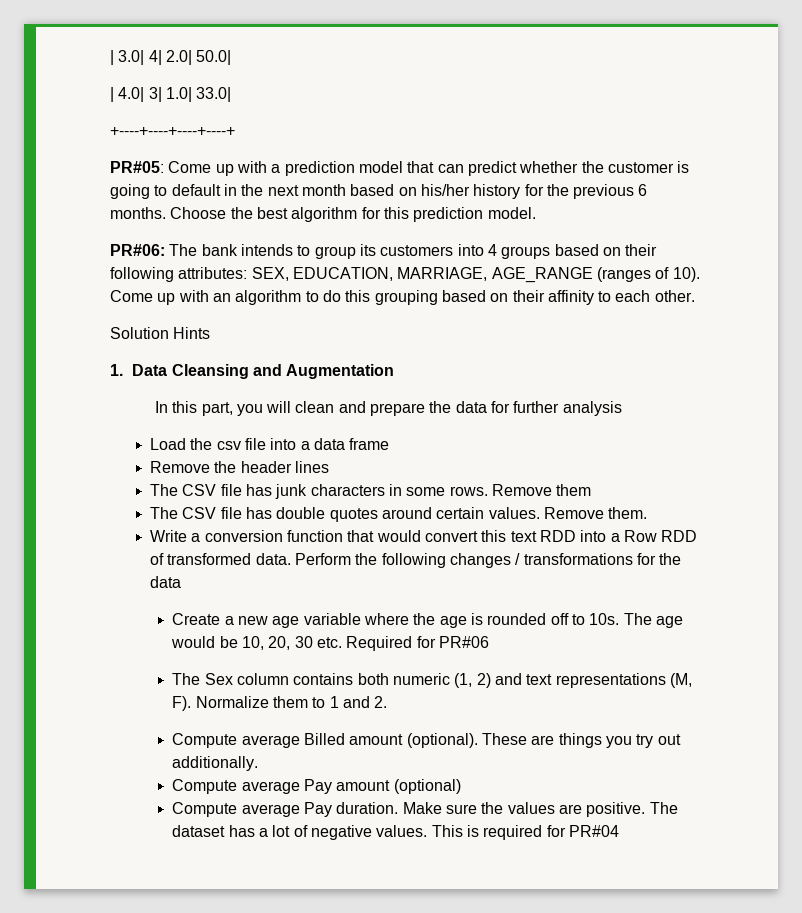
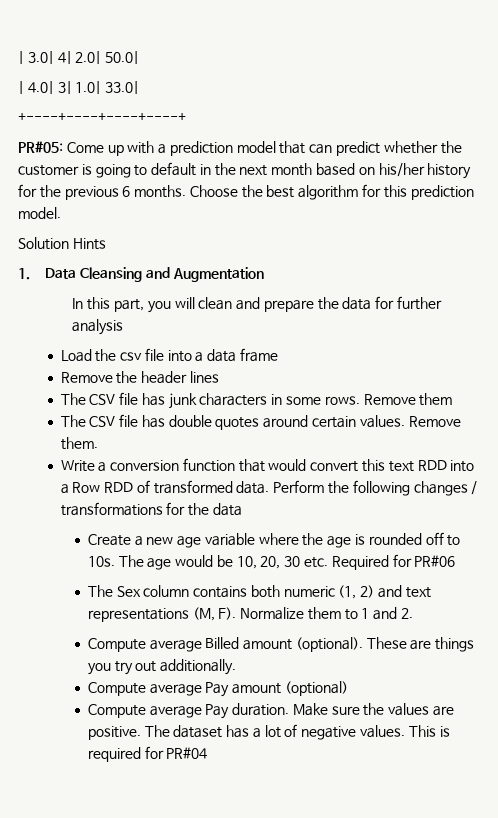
[110,244,658,259] [110,267,700,283] [110,290,695,305] // PR#06: The bank intends to group its customers into 4 groups based on their following attributes: SEX, EDUCATION, MARRIAGE, AGE_RANGE (ranges of 10). Come up with an algorithm to do this grouping based on their affinity to each other. -> (61, 213) none

